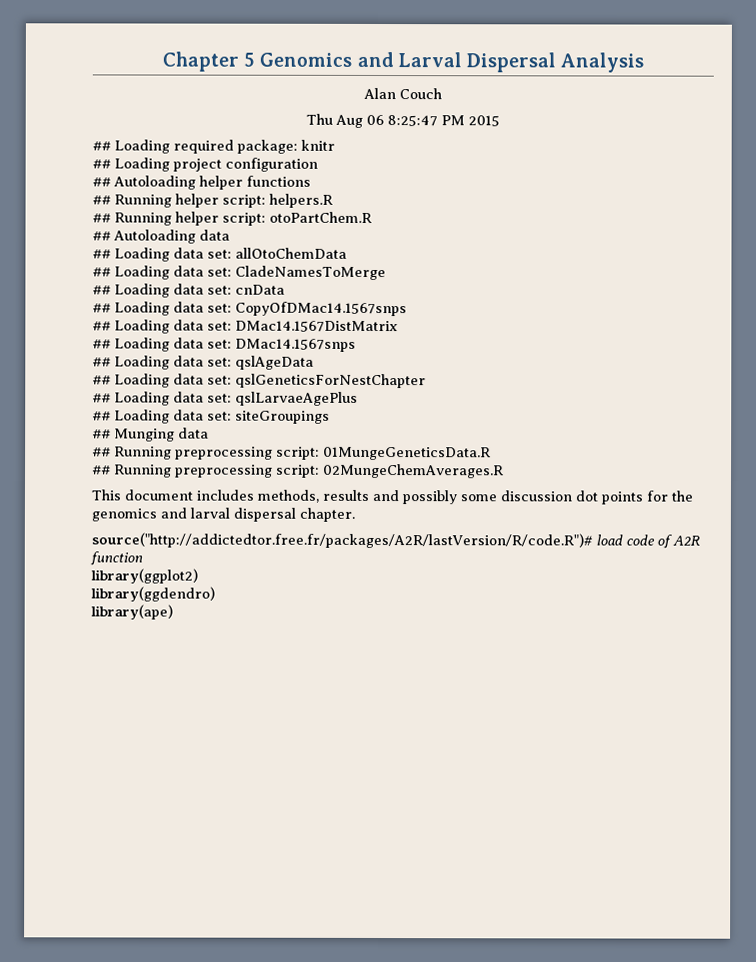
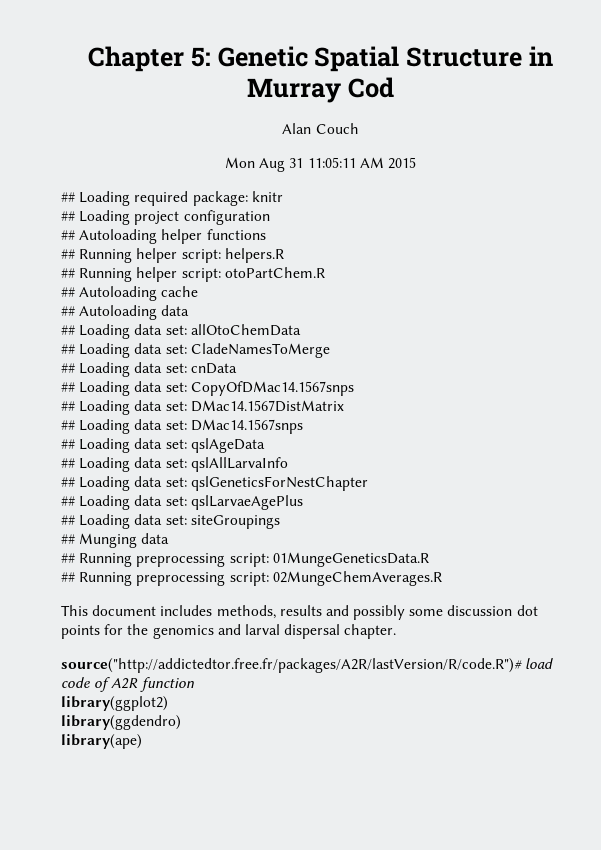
[242,51,645,73] [363,87,442,100] [306,113,465,128] 5 Genomics and Larval Dispersal Analysis // Alan Couch // Thu Aug 06 8:25:47 PM -> [190,46,554,72] [247,77,394,103] [282,123,359,134] [225,157,384,172] 5: Genetic Spatial Structure in Murray Cod // Alan Couch // Mon Aug 31 11:05:11 AM
(372, 217) none -> [61,286,199,301] // ## Autoloading cache
(314, 362) none -> [61,457,288,472] // ## Loading data set: qslAllLarvaInfo

